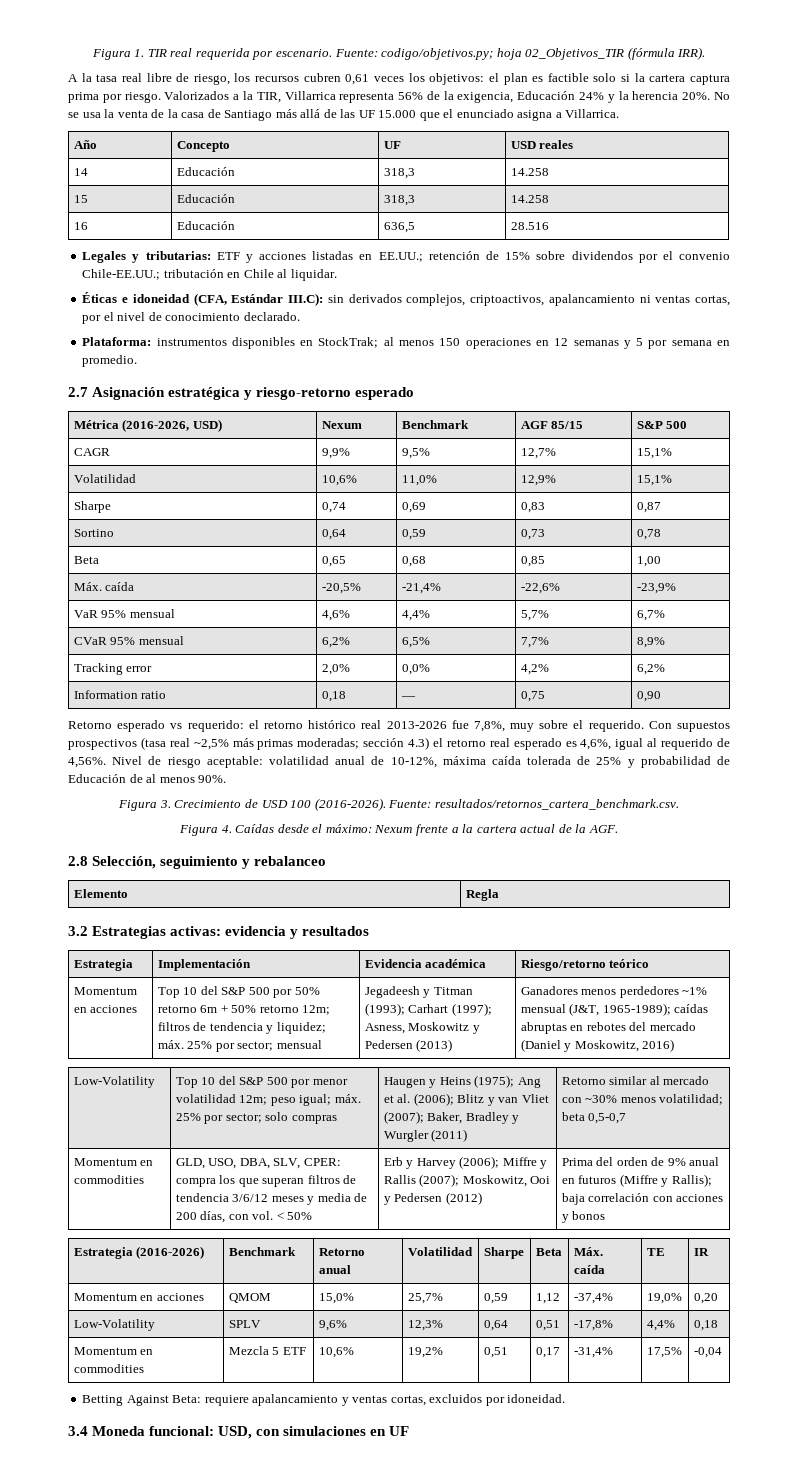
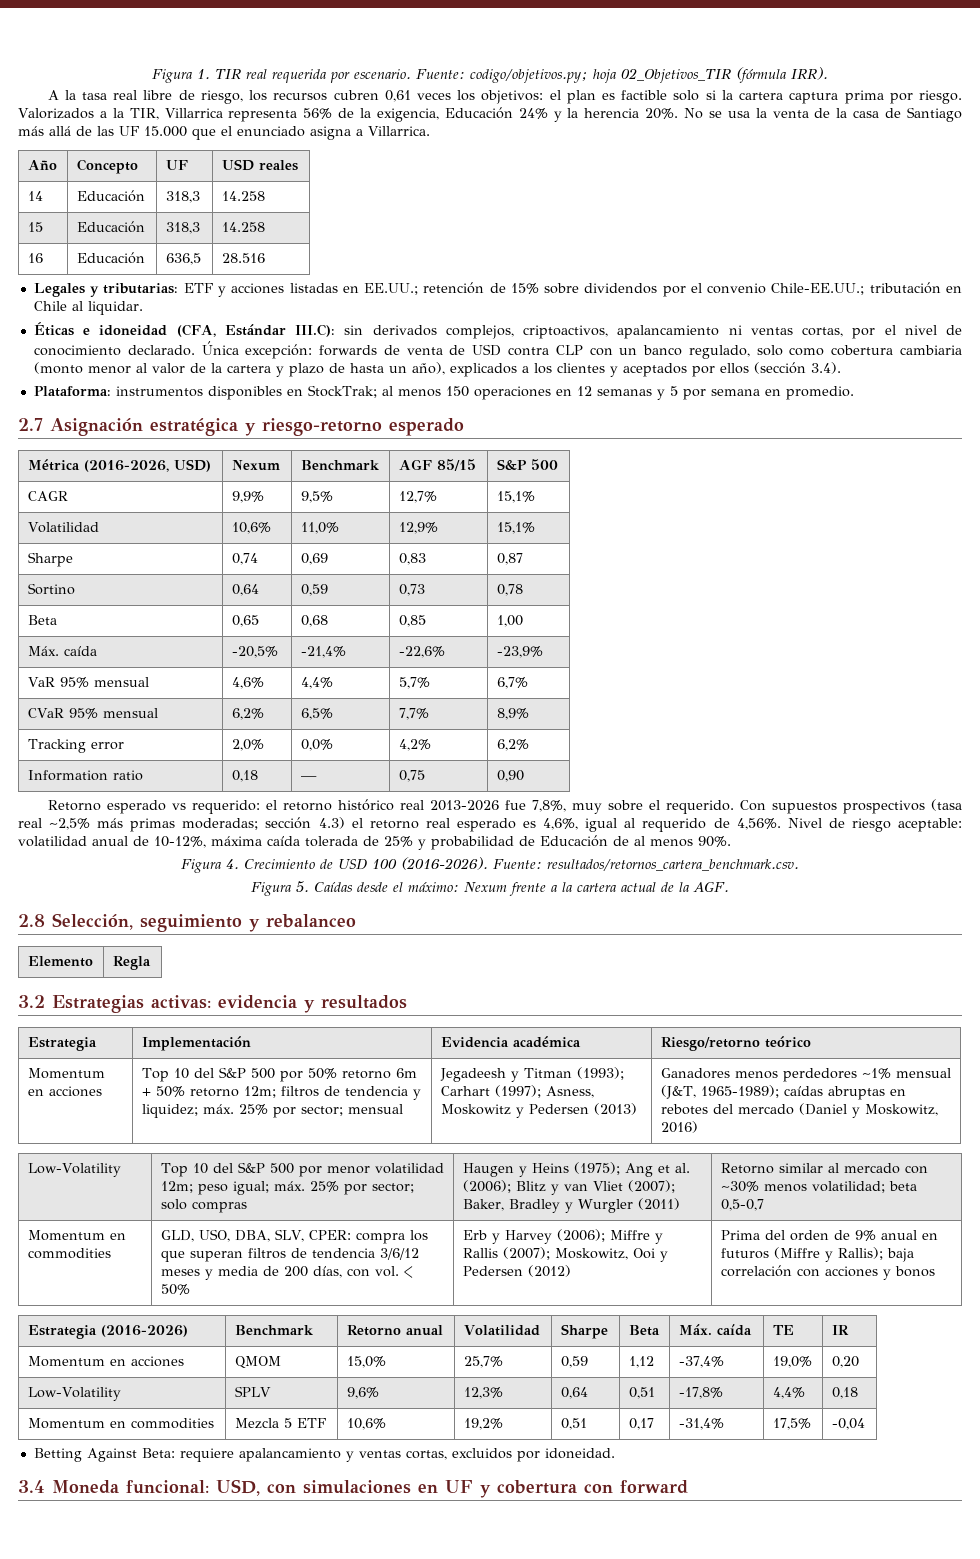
(300, 316) none -> [201,341,963,359] [33,362,841,377] Única excepción: forwards de venta de USD contra CLP con un banco regulado, solo como cobertura cambiaria (monto menor al valor de la cartera y plazo de hasta un año), explicados a los clientes y aceptados por ellos (sección 3.4).
[159,800,171,808] 3. -> [226,859,240,869] 4.
[221,825,232,833] 4. -> [296,881,310,893] 5.
(410, 1431) none -> [480,1480,688,1498] y cobertura con forward

